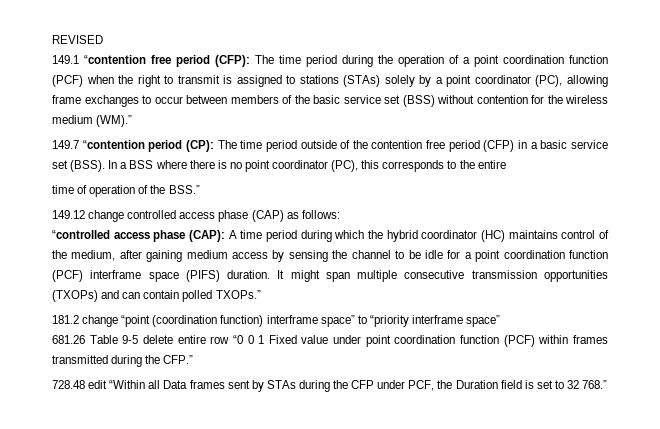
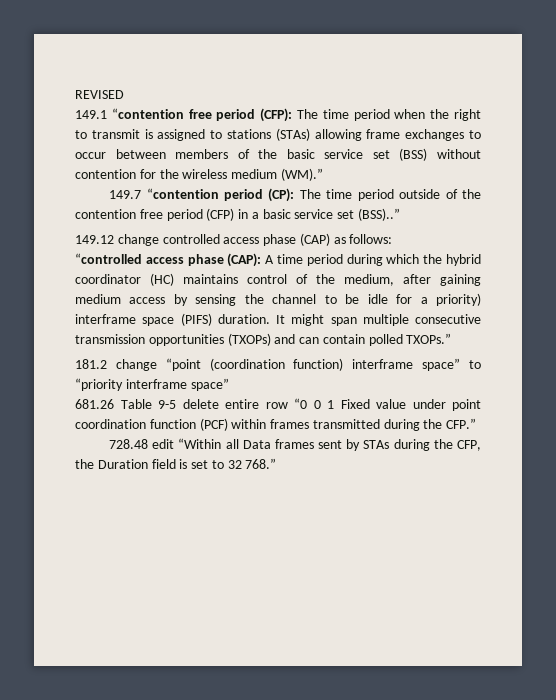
[342,55,608,67] [52,75,83,87] during the operation of a point coordination function (PCF) -> (390, 115) none
[384,75,563,87] solely by a point coordinator (PC), -> (310, 134) none
[70,160,506,172] [52,185,200,197] (BSS). In a BSS where there is no point coordinator (PC), this corresponds to the entire // time of operation of the BSS.” -> [358,208,401,221] (BSS)..”
[475,250,609,262] [52,270,83,282] point coordination function (PCF) -> [435,293,481,306] priority)
[351,380,435,391] CFP under PCF, -> [457,440,481,451] CFP,

